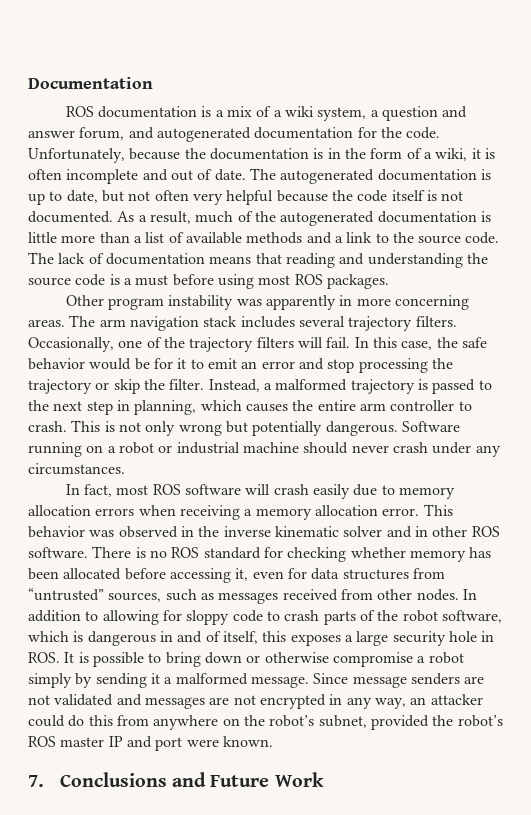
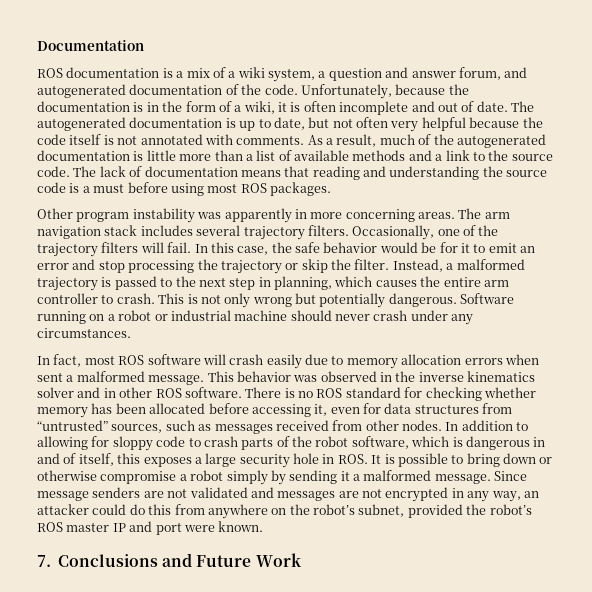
[357,127,377,138] for -> [225,84,239,95] of
[28,211,113,223] documented. -> [140,134,305,145] annotated with comments.
[179,505,420,520] receiving a memory allocation error. -> [37,371,205,385] sent a malformed message.
[274,526,339,537] kinematic -> [467,371,536,382] kinematics

